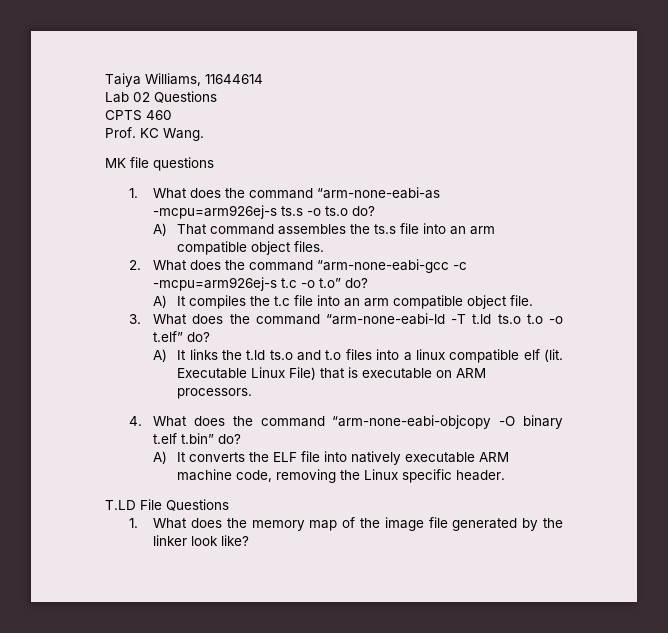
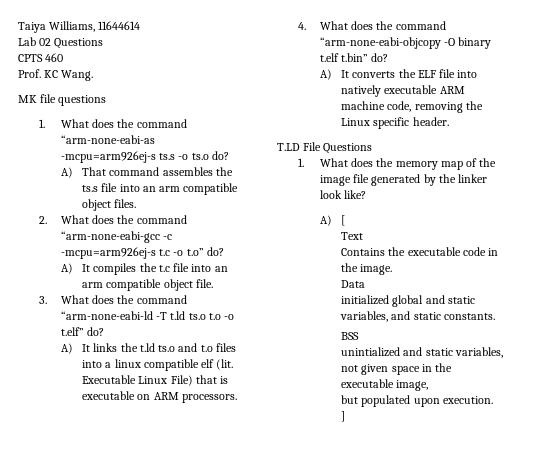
(250, 540) none -> [319,215,346,226] [341,232,364,240] [341,247,499,256] [341,263,393,275] [341,280,366,288] [341,295,475,307] [340,311,495,322] [341,332,360,340] [341,347,503,358] [341,363,453,375] [341,379,429,391] [341,395,493,407] [341,411,346,422] // A) [ // Text // Contains the executable code in the image. // Data // initialized global and static variables, and static constants. // BSS // unintialized and static variables, not given space in the executable image, // but populated upon execution. // ]

